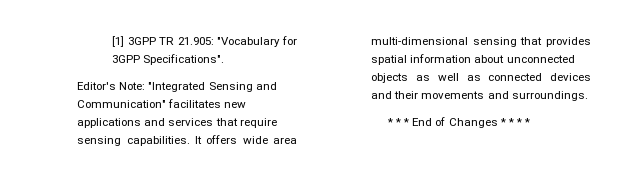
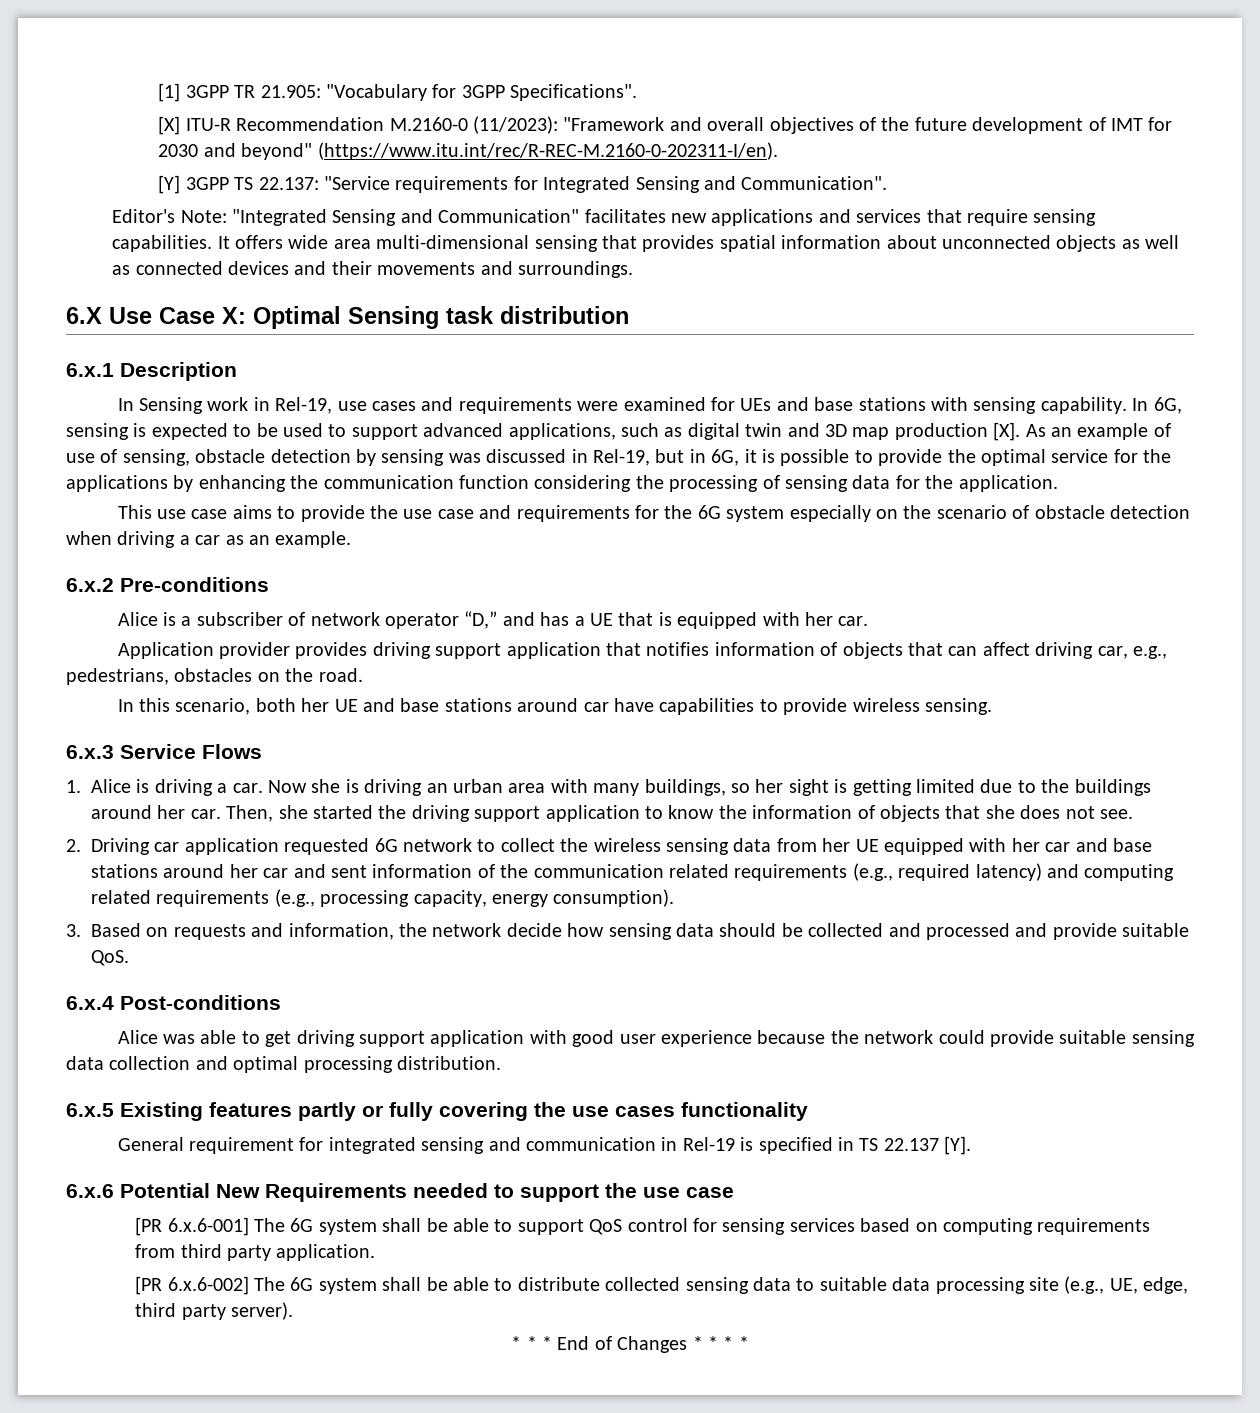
(225, 59) none -> [158,116,1173,135] [158,142,778,160] [158,175,888,194] // [X] ITU-R Recommendation M.2160-0 (11/2023): "Framework and overall objectives of the future development of IMT for 2030 and beyond" (https://www.itu.int/rec/R-REC-M.2160-0-202311-I/en). // [Y] 3GPP TS 22.137: "Service requirements for Integrated Sensing and Communication".
(588, 96) none -> [66,306,629,329] [66,362,237,381] [117,397,1182,414] [66,422,1171,441] [66,449,1172,466] [66,475,1058,492] [117,505,1191,522] [66,531,352,548] [66,577,269,592] [117,611,869,629] [117,642,1168,659] [66,668,363,685] [117,698,993,715] [66,744,262,759] [66,779,1151,796] [91,805,1133,822] [66,838,1152,855] [91,863,1175,881] [91,889,675,907] [66,923,1190,940] [91,950,129,966] [66,995,281,1010] [117,1030,1195,1047] [66,1056,501,1073] [66,1102,808,1121] [117,1136,972,1155] [66,1183,734,1202] [135,1217,1151,1236] [135,1244,376,1261] [135,1276,1189,1295] [135,1302,294,1320] // 6.X Use Case X: Optimal Sensing task distribution // 6.x.1 Description // In Sensing work in Rel-19, use cases and requirements were examined for UEs and base stations with sensing capability. In 6G, sensing is expected to be used to support advanced applications, such as digital twin and 3D map production [X]. As an example of use of sensing, obstacle detection by sensing was discussed in Rel-19, but in 6G, it is possible to provide the optimal service for the applications by enhancing the communication function considering the processing of sensing data for the application. // This use case aims to provide the use case and requirements for the 6G system especially on the scenario of obstacle detection when driving a car as an example. // 6.x.2 Pre-conditions // Alice is a subscriber of network operator “D,” and has a UE that is equipped with her car. // Application provider provides driving support application that notifies information of objects that can affect driving car, e.g., pedestrians, obstacles on the road. // In this scenario, both her UE and base stations around car have capabilities to provide wireless sensing. // 6.x.3 Service Flows // 1. Alice is driving a car. Now she is driving an urban area with many buildings, so her sight is getting limited due to the buildings around her car. Then, she started the driving support application to know the information of objects that she does not see. // 2. Driving car application requested 6G network to collect the wireless sensing data from her UE equipped with her car and base stations around her car and sent information of the communication related requirements (e.g., required latency) and computing related requirements (e.g., processing capacity, energy consumption). // 3. Based on requests and information, the network decide how sensing data should be collected and processed and provide suitable QoS. // 6.x.4 Post-conditions // Alice was able to get driving support application with good user experience because the network could provide suitable sensing data collection and optimal processing distribution. // 6.x.5 Existing features partly or fully covering the use cases functionality // General requirement for integrated sensing and communication in Rel-19 is specified in TS 22.137 [Y]. // 6.x.6 Potential New Requirements needed to support the use case // [PR 6.x.6-001] The 6G system shall be able to support QoS control for sensing services based on computing requirements from third party application. // [PR 6.x.6-002] The 6G system shall be able to distribute collected sensing data to suitable data processing site (e.g., UE, edge, third party server).

